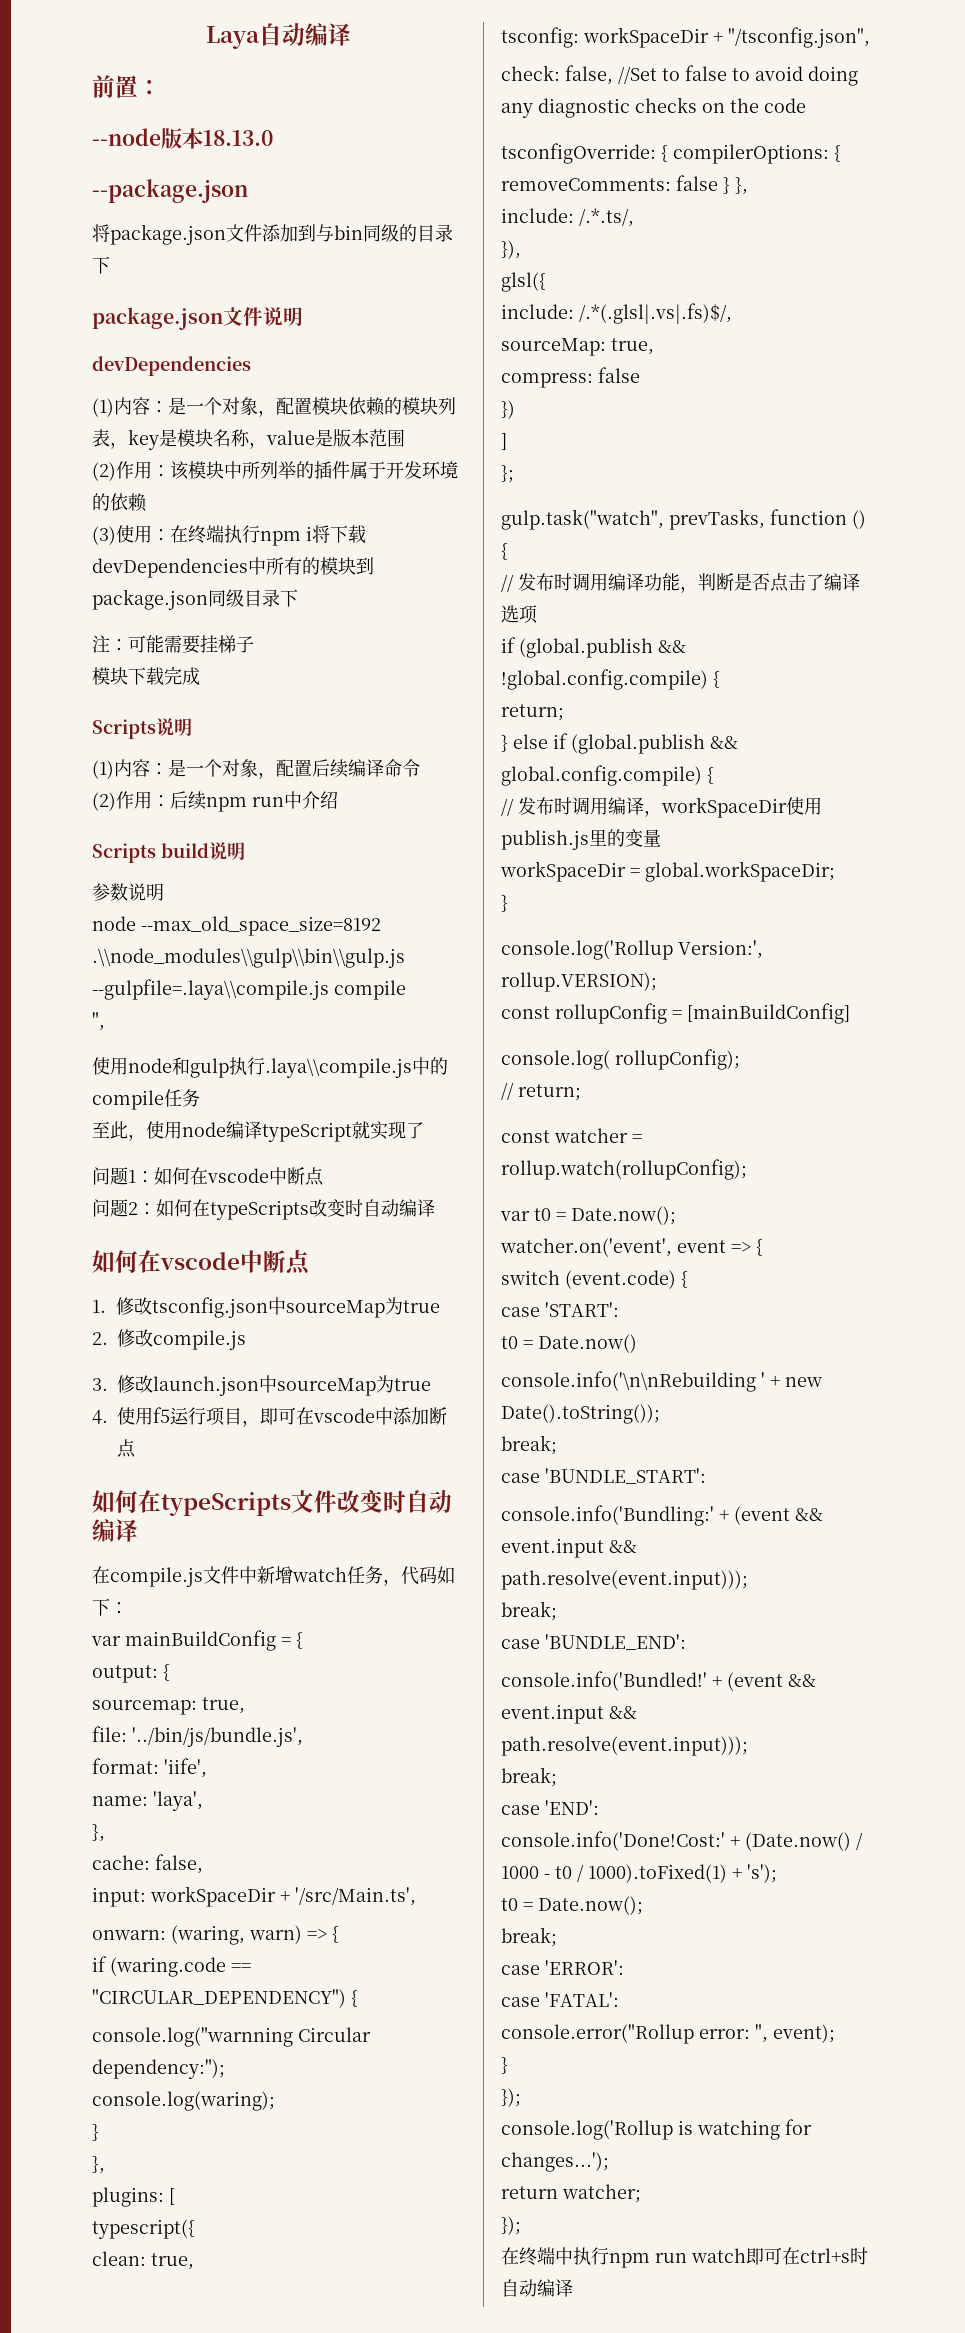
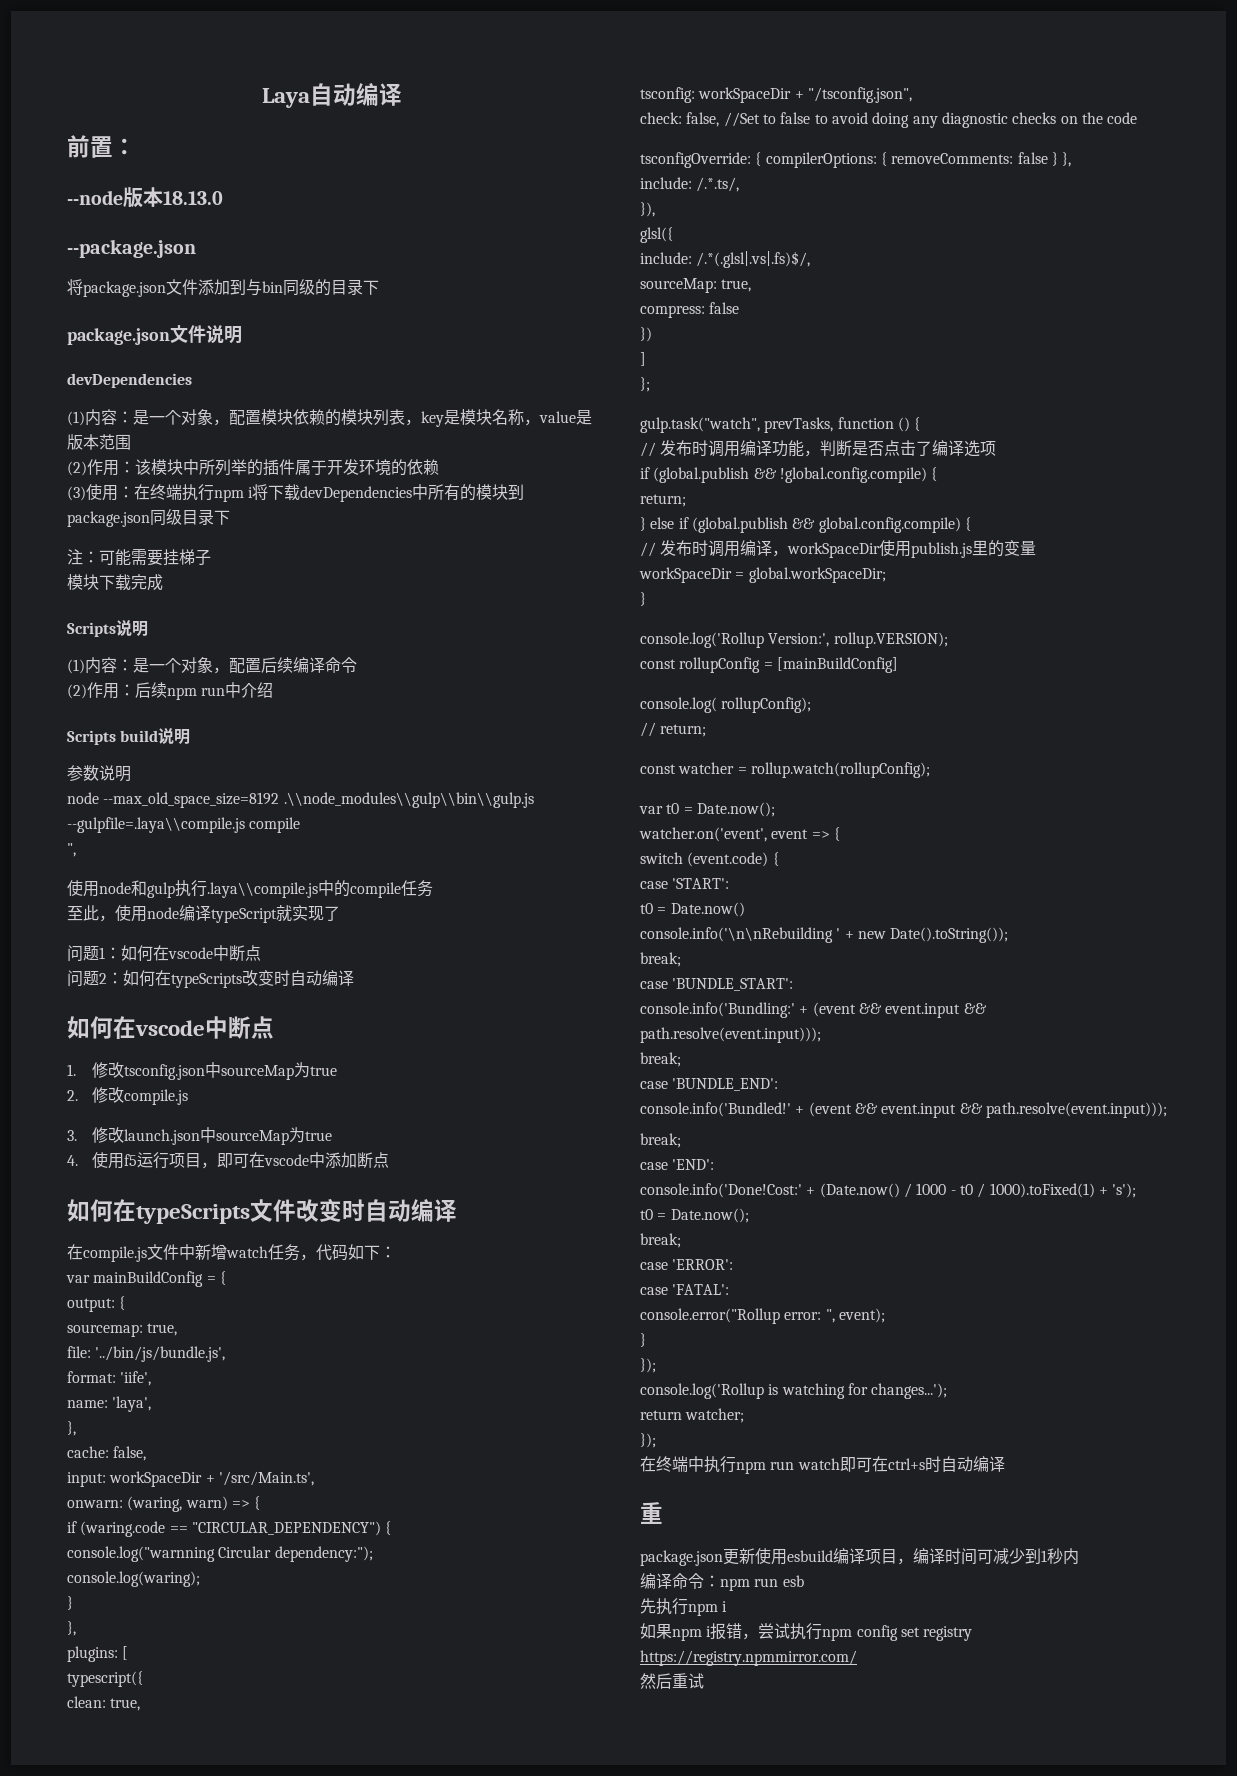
(573, 2288) none -> [640,1502,663,1524] [640,1548,1079,1566] [640,1573,804,1591] [640,1598,728,1616] [640,1623,973,1641] [640,1650,857,1666] [640,1673,704,1689] // 重 // package.json更新使用esbuild编译项目，编译时间可减少到1秒内 // 编译命令：npm run esb // 先执行npm i // 如果npm i报错，尝试执行npm config set registry https://registry.npmmirror.com/ // 然后重试

